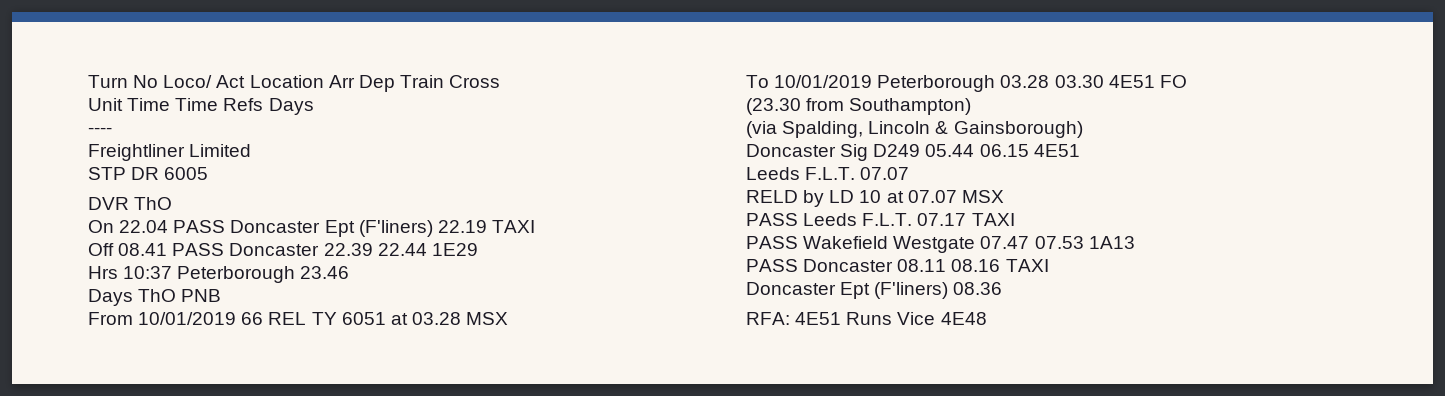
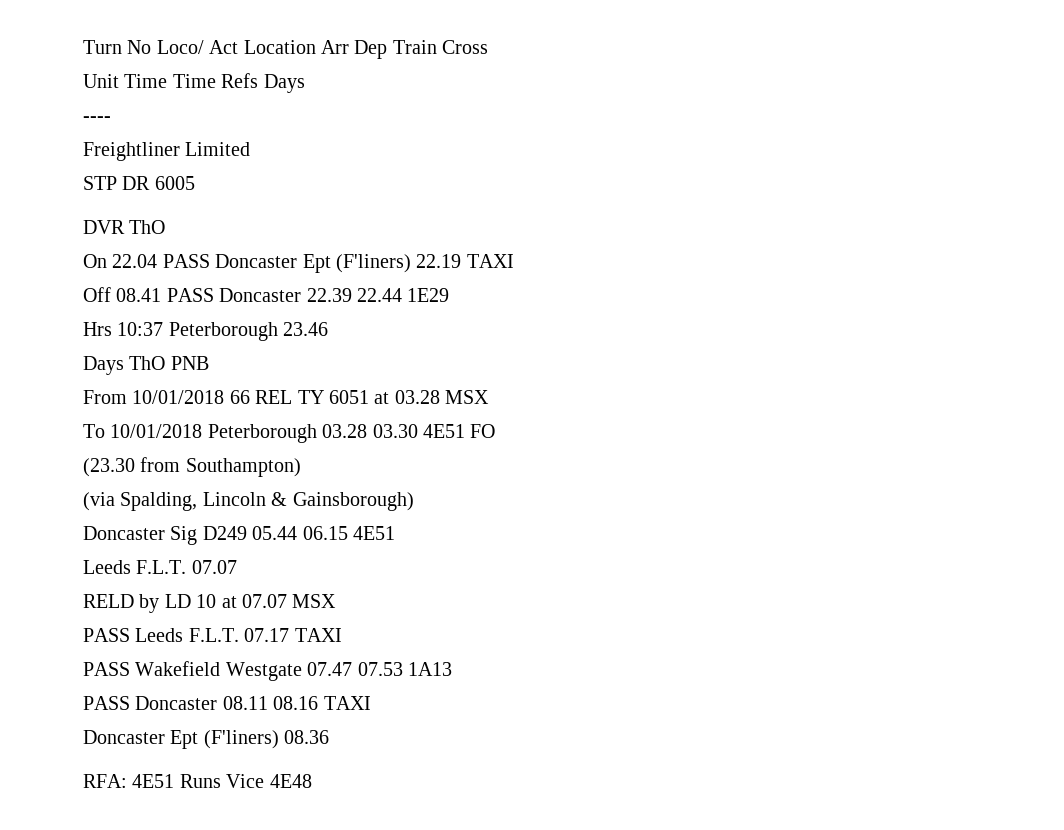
[138,312,237,325] 10/01/2019 -> [132,390,225,404] 10/01/2018
[774,75,873,88] 10/01/2019 -> [110,424,203,438] 10/01/2018

